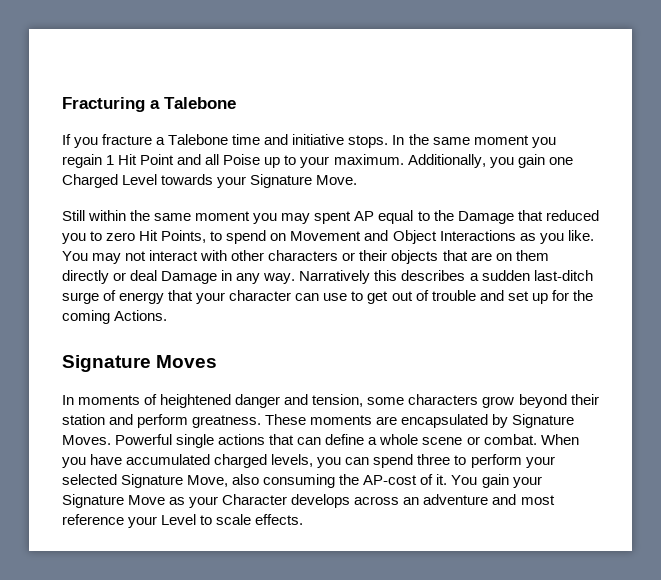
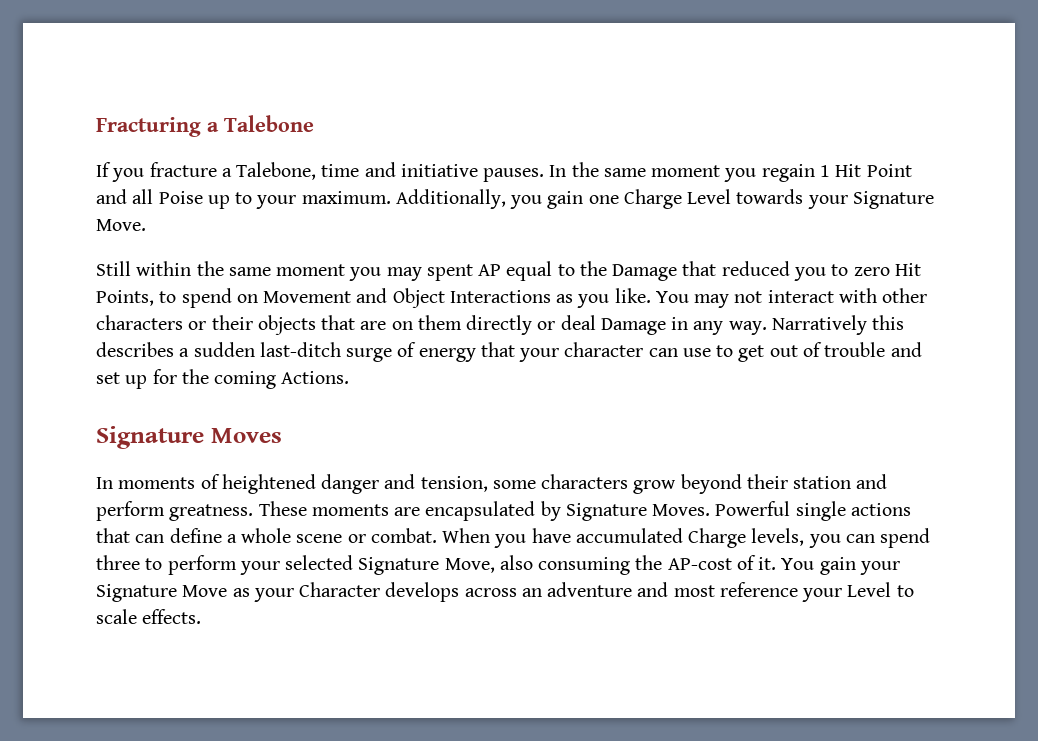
[168,134,229,145] Talebone -> [236,162,317,180] Talebone,
[348,135,389,148] stops. -> [483,168,545,182] pauses.
[62,174,118,188] Charged -> [623,189,682,209] Charge
[214,454,268,468] charged -> [688,528,747,548] Charge

